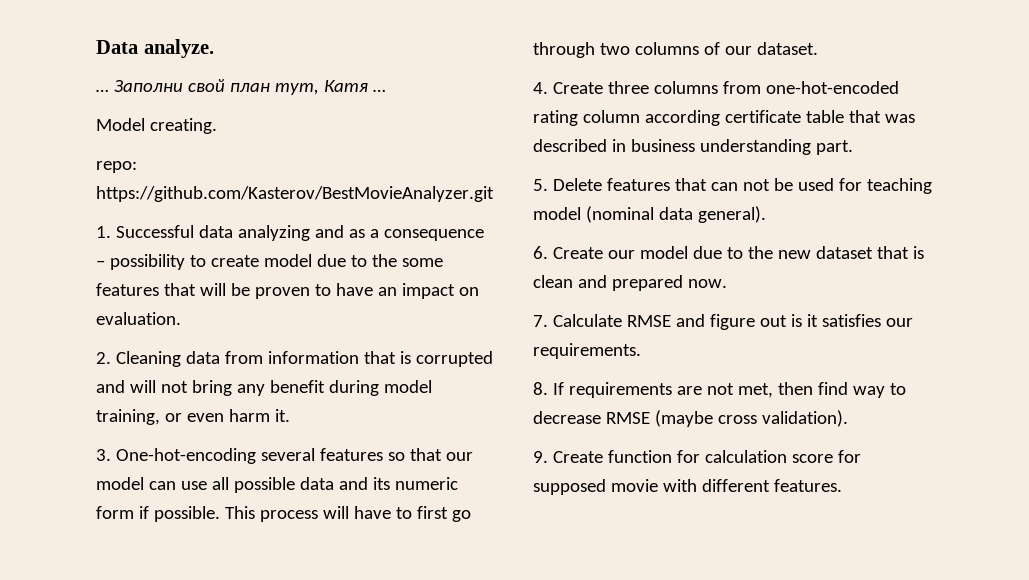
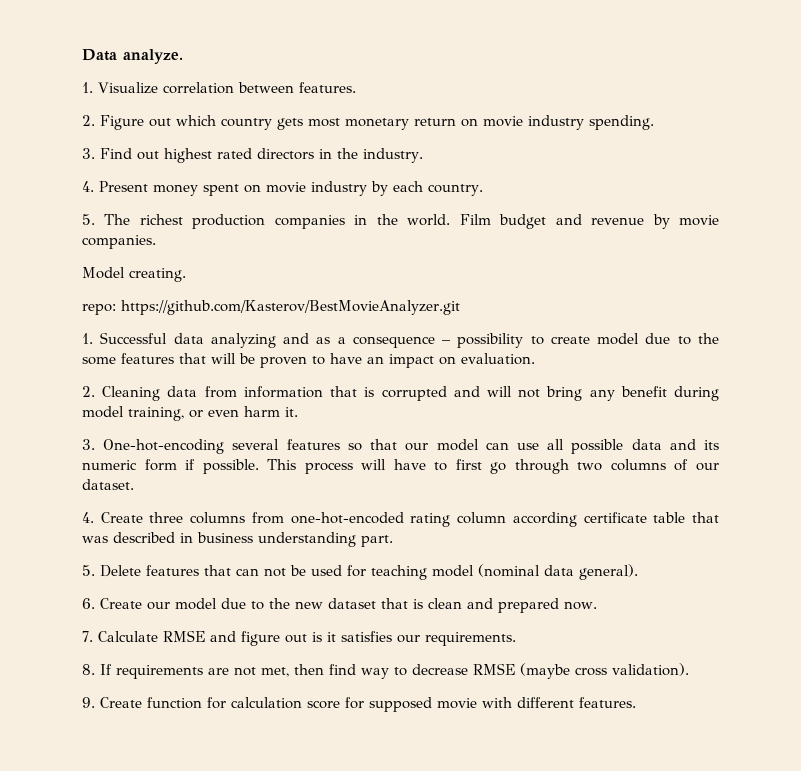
[96,79,386,95] … Заполни свой план тут, Катя … -> [82,82,356,94] [82,115,654,130] [82,148,423,163] [82,181,483,196] [82,214,719,229] [82,235,156,249] 1. Visualize correlation between features. // 2. Figure out which country gets most monetary return on movie industry spending. // 3. Find out highest rated directors in the industry. // 4. Present money spent on movie industry by each country. // 5. The richest production companies in the world. Film budget and revenue by movie companies.

